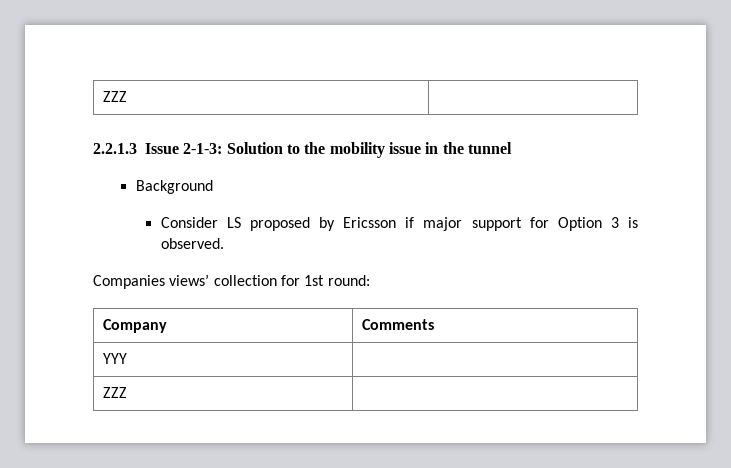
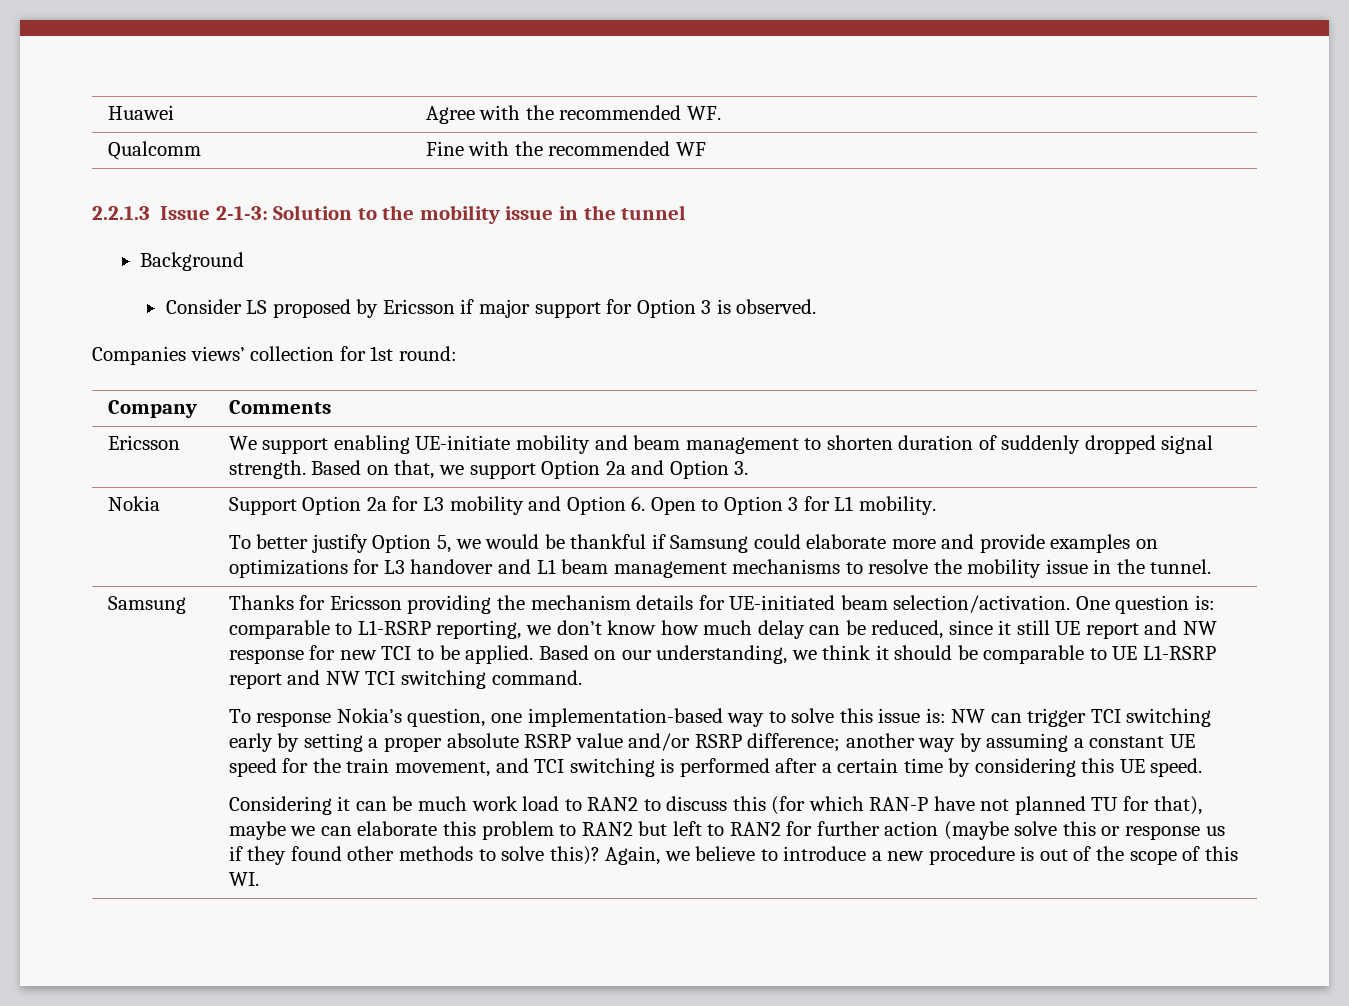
[102,91,127,102] ZZZ | -> [107,105,174,120] [425,105,722,124] [107,141,201,160] [425,141,707,156] Huawei | Agree with the recommended WF. // Qualcomm | Fine with the recommended WF
[102,353,127,364] [102,387,127,398] YYY | // ZZZ | -> [107,435,180,450] [228,435,1214,454] [228,460,749,479] [107,496,160,511] [228,496,936,515] [228,534,1158,553] [228,559,1212,578] [107,596,186,614] [228,595,1215,614] [228,620,1218,639] [228,645,1217,664] [228,670,582,689] [228,708,1212,727] [228,733,1195,752] [228,758,1203,777] [228,796,1202,815] [228,821,1225,840] [228,846,1238,865] [228,872,259,886] Ericsson | We support enabling UE-initiate mobility and beam management to shorten duration of suddenly dropped signal strength. Based on that, we support Option 2a and Option 3. // Nokia | Support Option 2a for L3 mobility and Option 6. Open to Option 3 for L1 mobility. // To better justify Option 5, we would be thankful if Samsung could elaborate more and provide examples on optimizations for L3 handover and L1 beam management mechanisms to resolve the mobility issue in the tunnel. // Samsung | Thanks for Ericsson providing the mechanism details for UE-initiated beam selection/activation. One question is: comparable to L1-RSRP reporting, we don’t know how much delay can be reduced, since it still UE report and NW response for new TCI to be applied. Based on our understanding, we think it should be comparable to UE L1-RSRP report and NW TCI switching command. // To response Nokia’s question, one implementation-based way to solve this issue is: NW can trigger TCI switching early by setting a proper absolute RSRP value and/or RSRP difference; another way by assuming a constant UE speed for the train movement, and TCI switching is performed after a certain time by considering this UE speed. // Considering it can be much work load to RAN2 to discuss this (for which RAN-P have not planned TU for that), maybe we can elaborate this problem to RAN2 but left to RAN2 for further action (maybe solve this or response us if they found other methods to solve this)? Again, we believe to introduce a new procedure is out of the scope of this WI.

